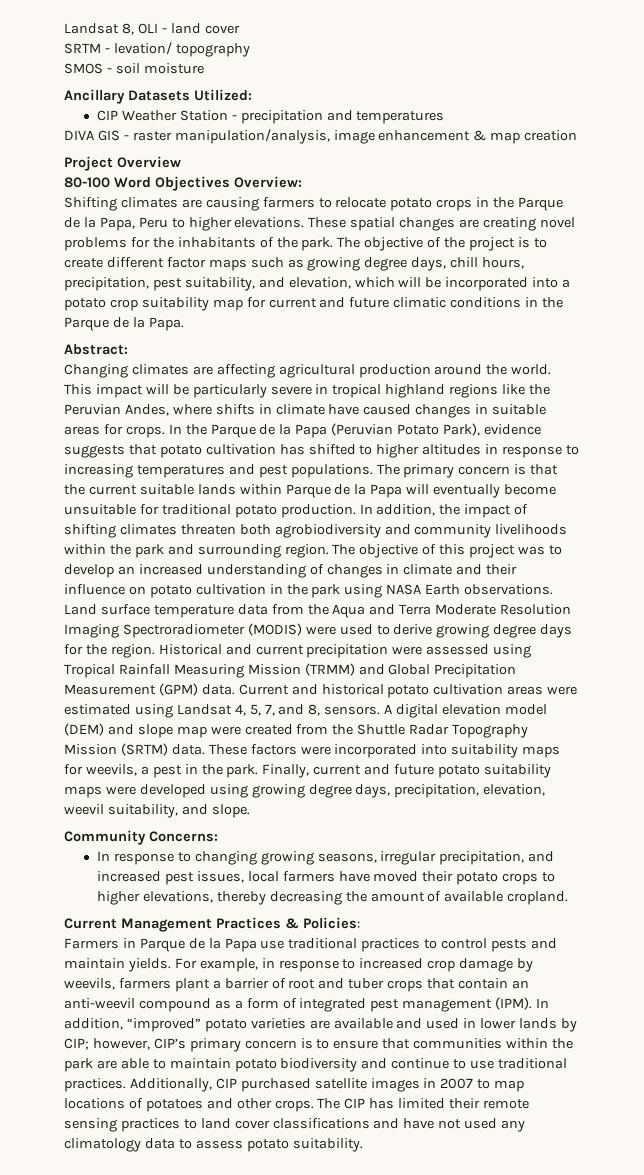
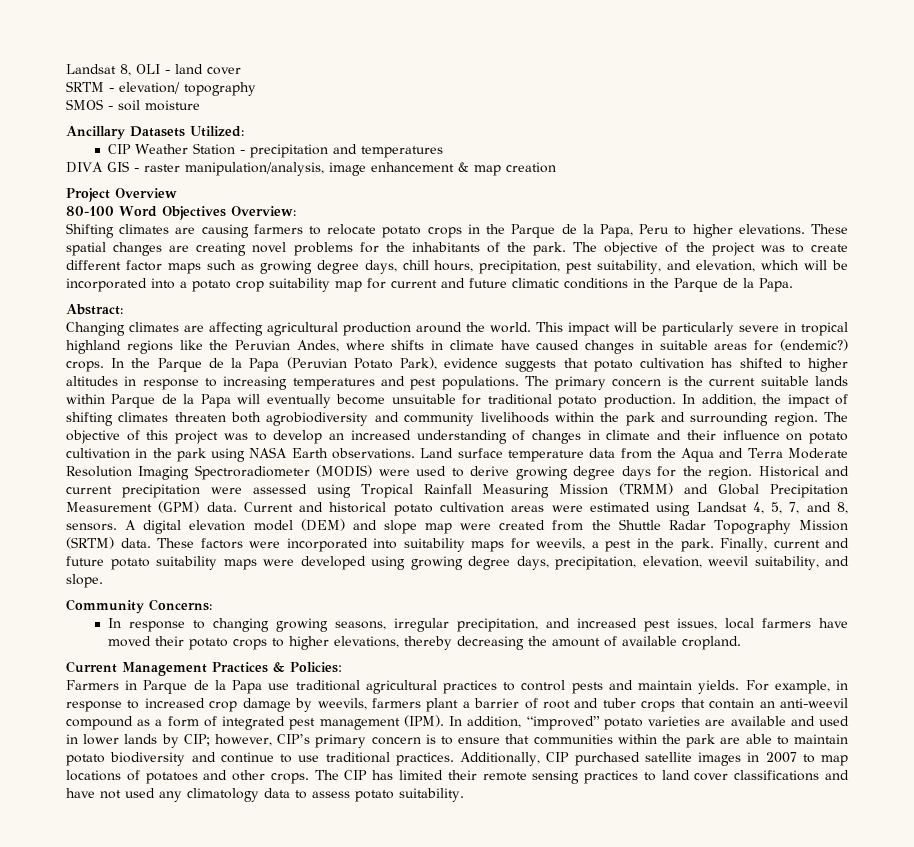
[113,42,172,55] levation/ -> [119,82,180,94] elevation/
[517,237,530,248] is -> [760,245,785,252] was
(123, 429) none -> [779,339,848,351] (endemic?)
[530,464,559,475] that -> (678, 381) none
(358, 943) none -> [365,680,437,694] agricultural

